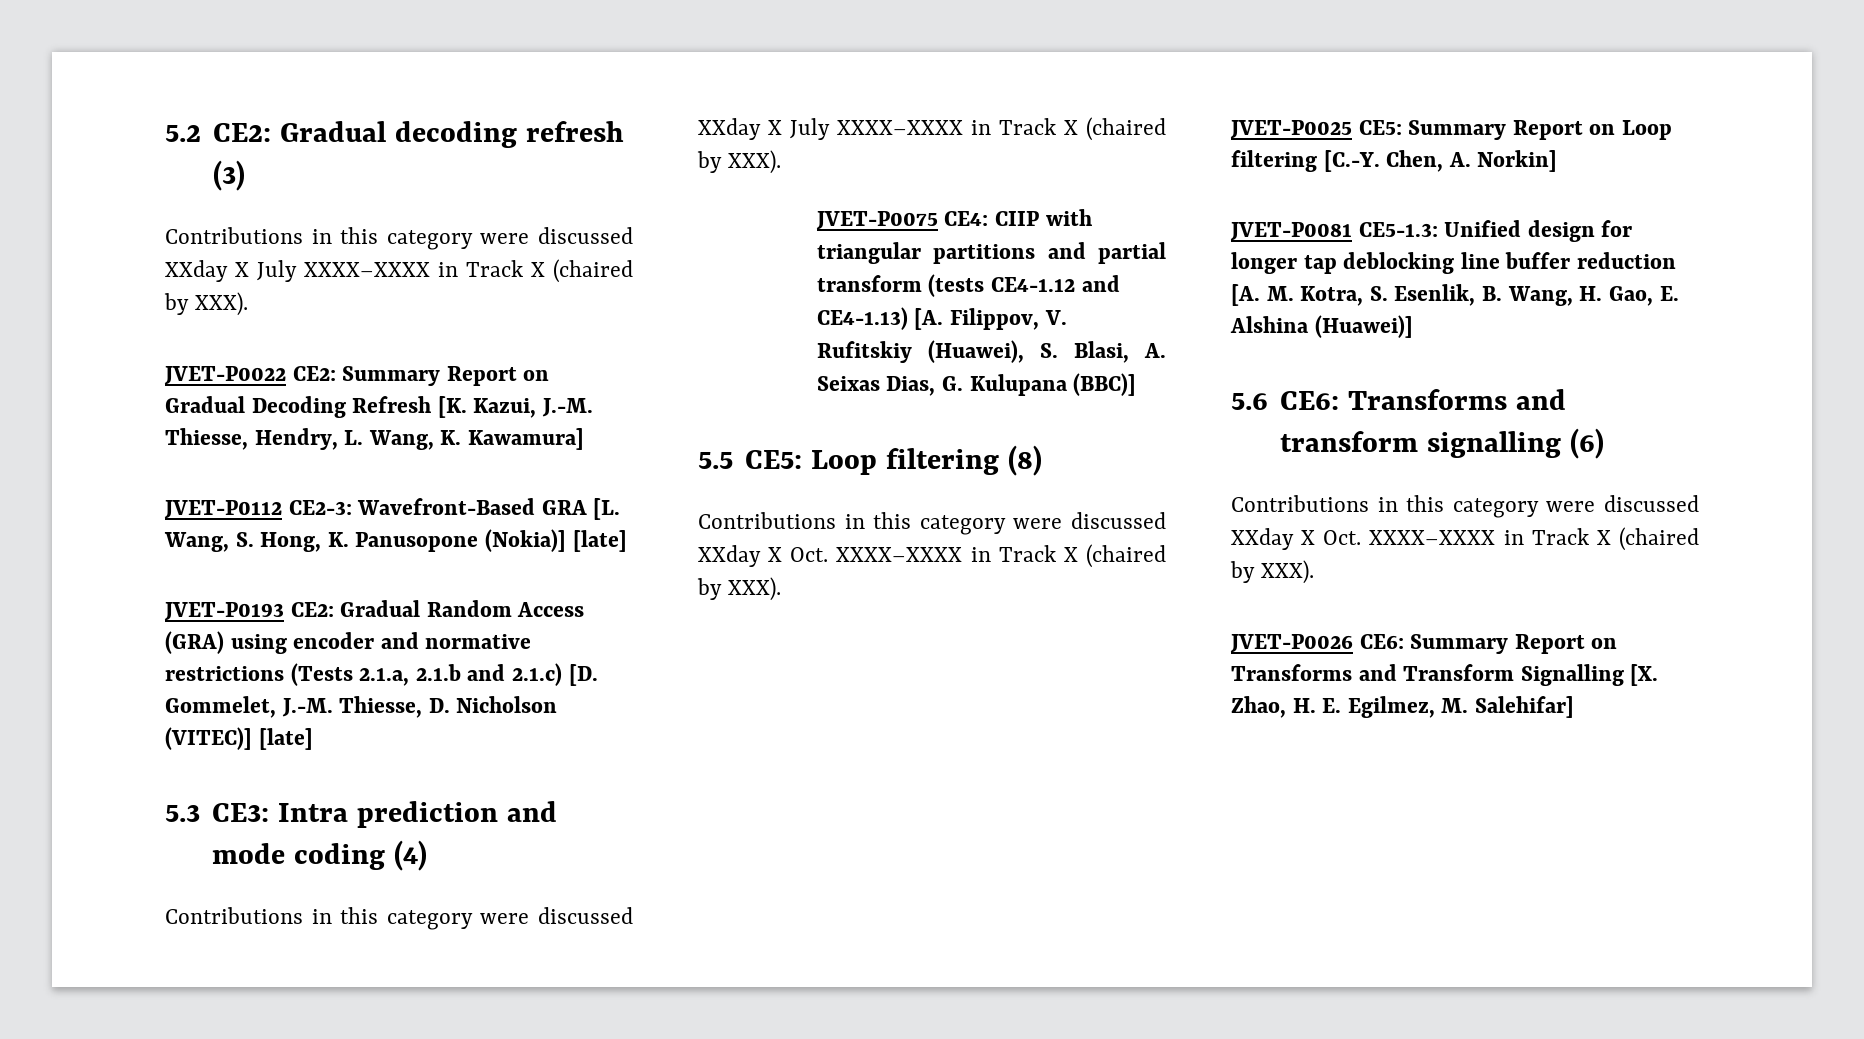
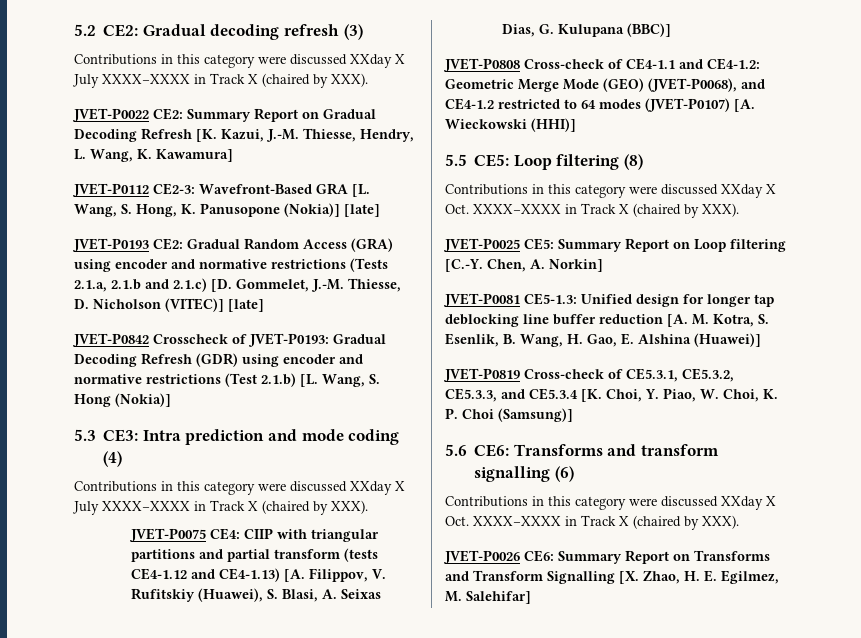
(313, 739) none -> [72,333,386,347] [74,353,363,367] [74,373,380,387] [74,393,171,407] // JVET-P0842 Crosscheck of JVET-P0193: Gradual Decoding Refresh (GDR) using encoder and normative restrictions (Test 2.1.b) [L. Wang, S. Hong (Nokia)]
(1137, 384) none -> [443,58,760,72] [445,78,765,92] [445,98,755,112] [445,118,576,132] // JVET-P0808 Cross-check of CE4-1.1 and CE4-1.2: Geometric Merge Mode (GEO) (JVET-P0068), and CE4-1.2 restricted to 64 modes (JVET-P0107) [A. Wieckowski (HHI)]
(1413, 326) none -> [443,368,734,382] [445,388,778,402] [445,408,573,422] // JVET-P0819 Cross-check of CE5.3.1, CE5.3.2, CE5.3.3, and CE5.3.4 [K. Choi, Y. Piao, W. Choi, K. P. Choi (Samsung)]

